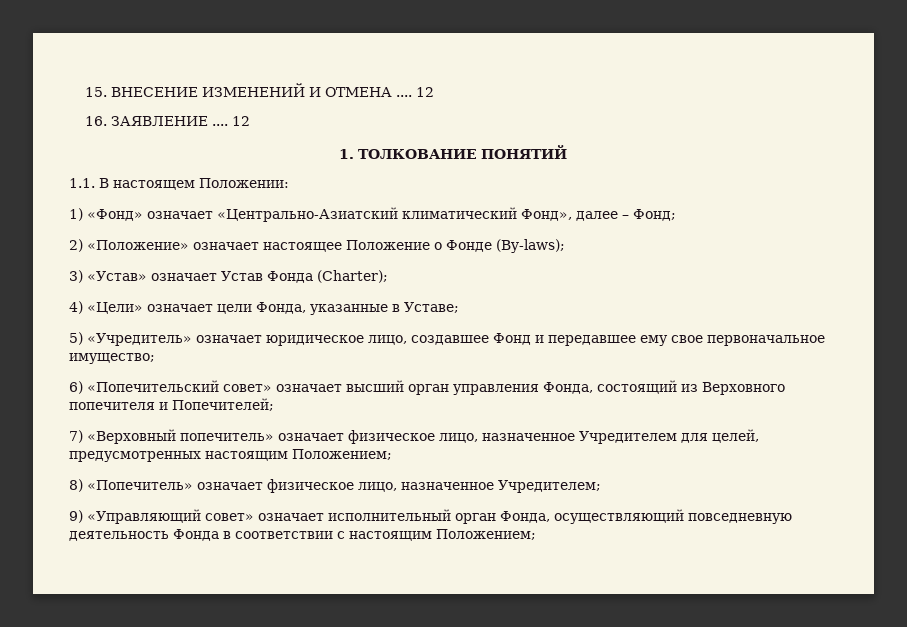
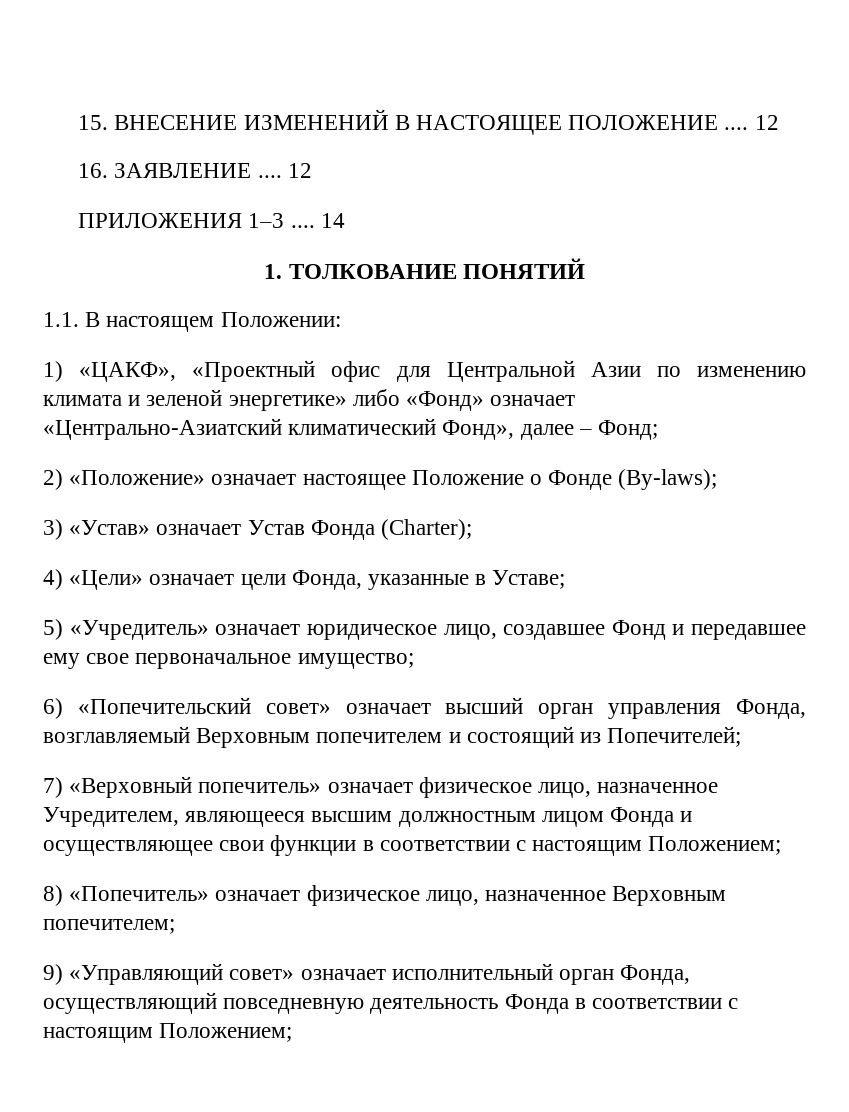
[309,87,393,97] И ОТМЕНА -> [394,115,719,135] В НАСТОЯЩЕЕ ПОЛОЖЕНИЕ
(251, 121) none -> [78,213,345,228] // ПРИЛОЖЕНИЯ 1–3 .... 14
(83, 214) none -> [79,360,806,382] [43,389,400,411] «ЦАКФ», «Проектный офис для Центральной Азии по изменению климата и зеленой энергетике» либо
[597,380,785,395] [69,402,168,410] состоящий из Верховного попечителя и -> [43,726,602,748] возглавляемый Верховным попечителем и состоящий из
[579,429,759,444] [69,451,201,462] Учредителем для целей, предусмотренных -> [43,807,693,827] [43,835,527,856] Учредителем, являющееся высшим должностным лицом Фонда и осуществляющее свои функции в соответствии с
[498,480,601,493] Учредителем; -> [612,886,727,906] [43,919,175,934] Верховным попечителем;

